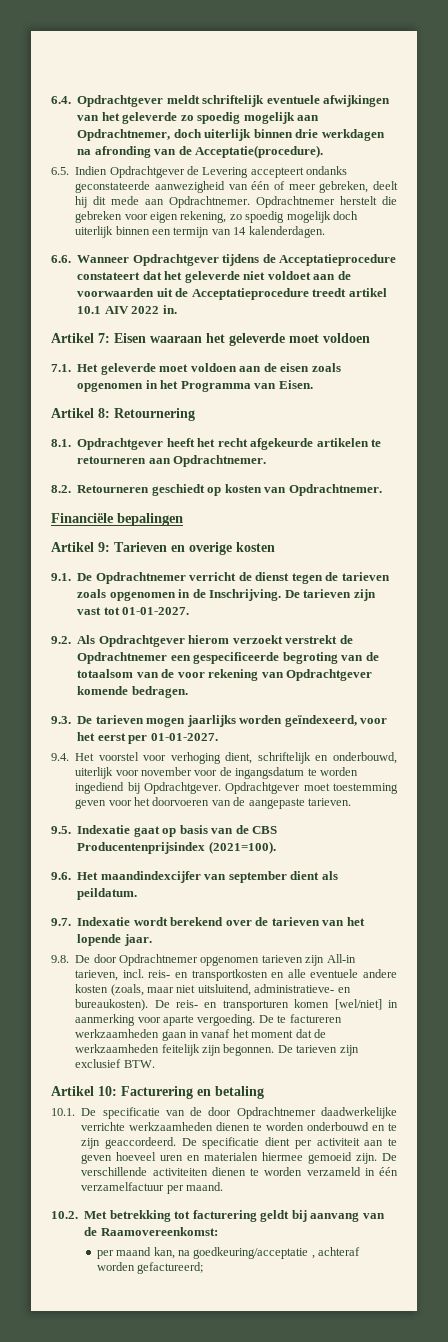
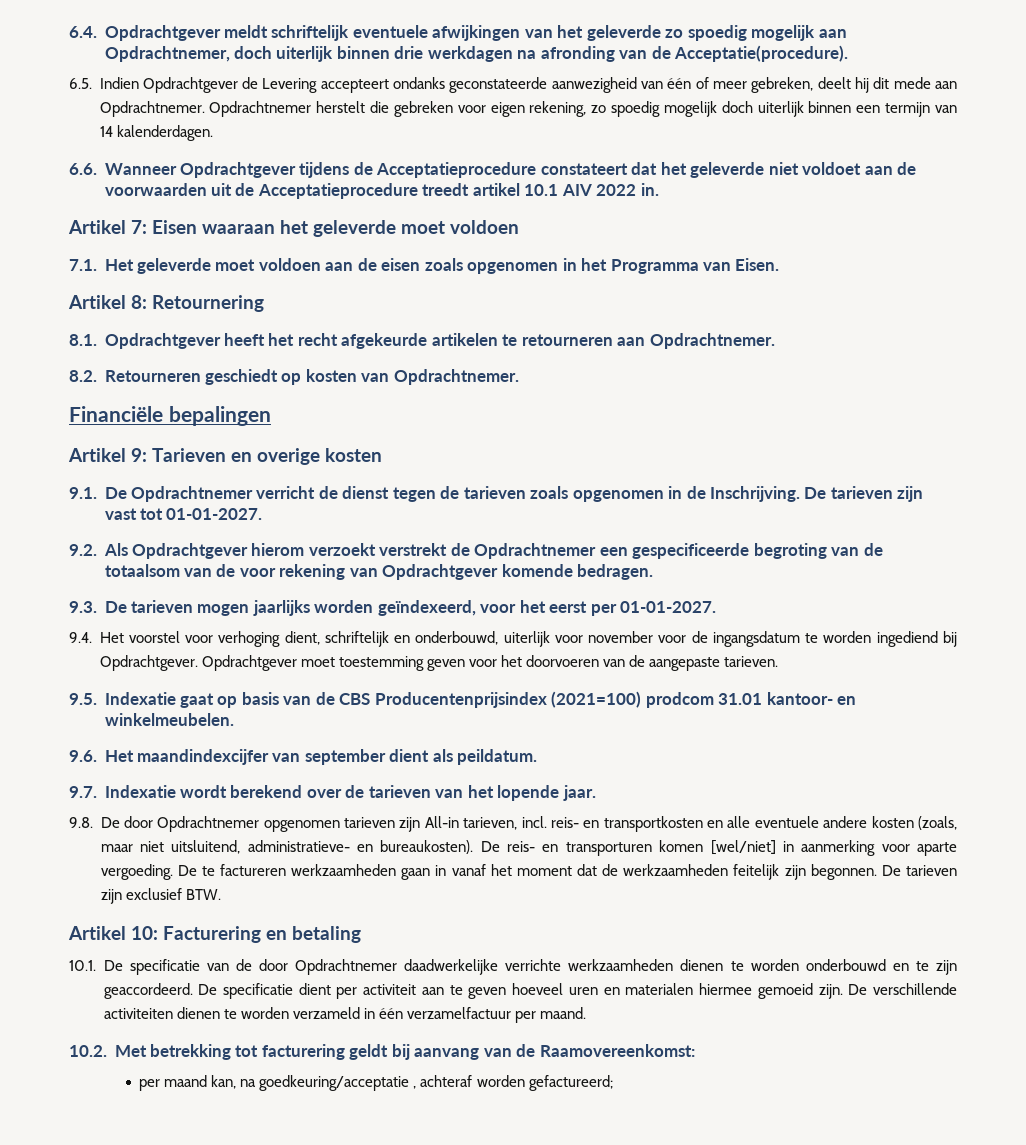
[208,841,276,854] (2021=100). -> [551,691,856,708] [104,713,234,726] (2021=100) prodcom 31.01 kantoor- en winkelmeubelen.

